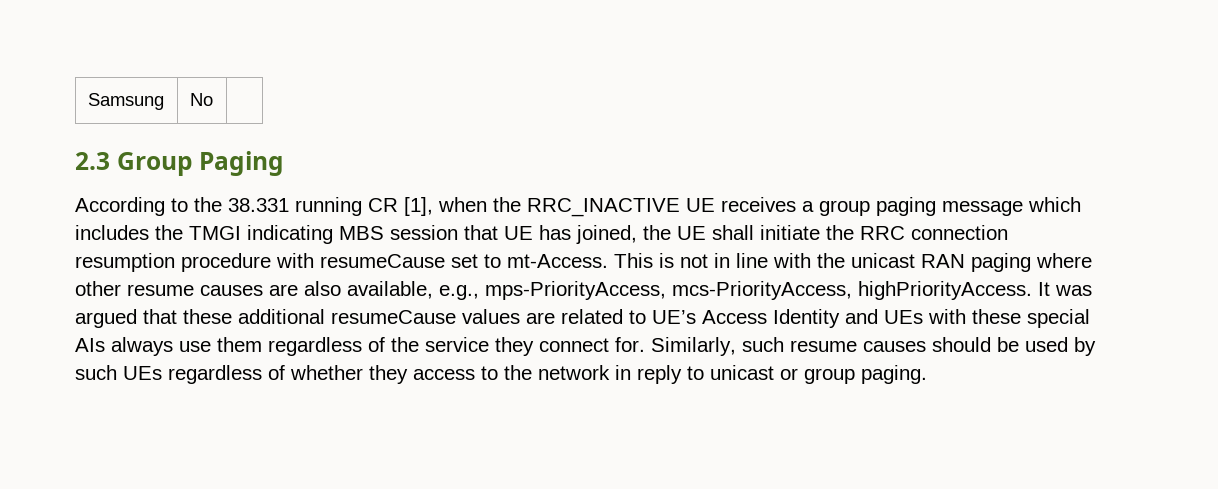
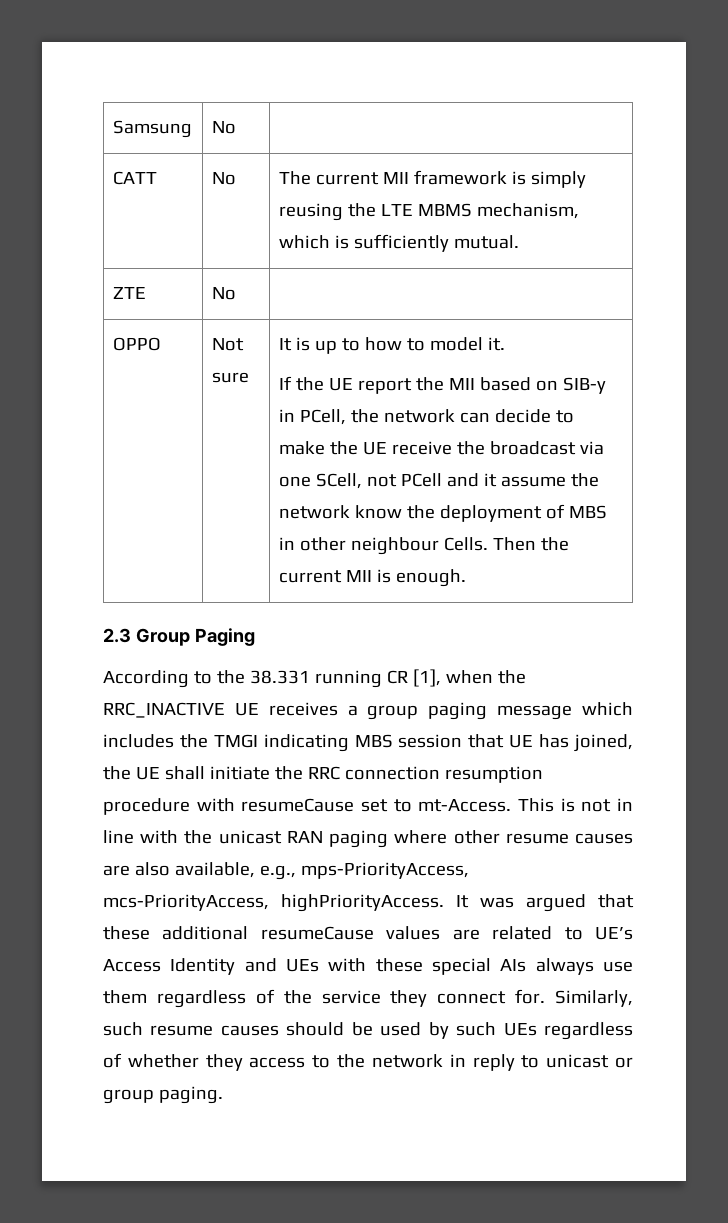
(213, 99) none -> [112,171,157,185] [211,172,236,185] [278,170,586,188] [278,203,579,221] [278,234,519,252] [112,287,146,299] [211,287,236,300] [112,337,161,351] [211,338,244,351] [211,372,249,383] [278,337,505,354] [278,376,606,394] [278,409,574,425] [278,441,604,455] [278,473,599,489] [278,504,607,522] [278,537,569,555] [278,569,466,587] // CATT | No | The current MII framework is simply reusing the LTE MBMS mechanism, which is sufficiently mutual. // ZTE | No | // OPPO | Not sure | It is up to how to model it. // If the UE report the MII based on SIB-y in PCell, the network can decide to make the UE receive the broadcast via one SCell, not PCell and it assume the network know the deployment of MBS in other neighbour Cells. Then the current MII is enough.

